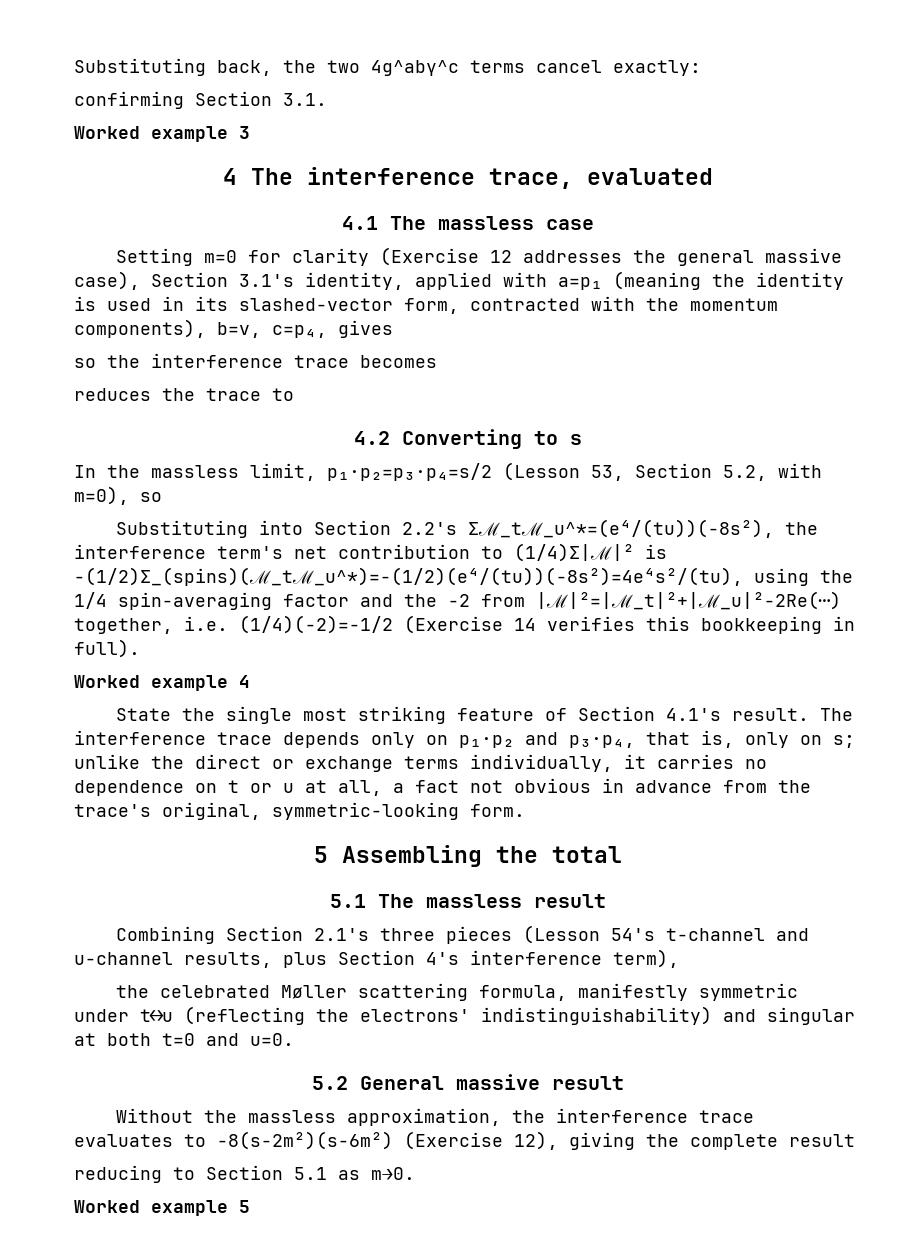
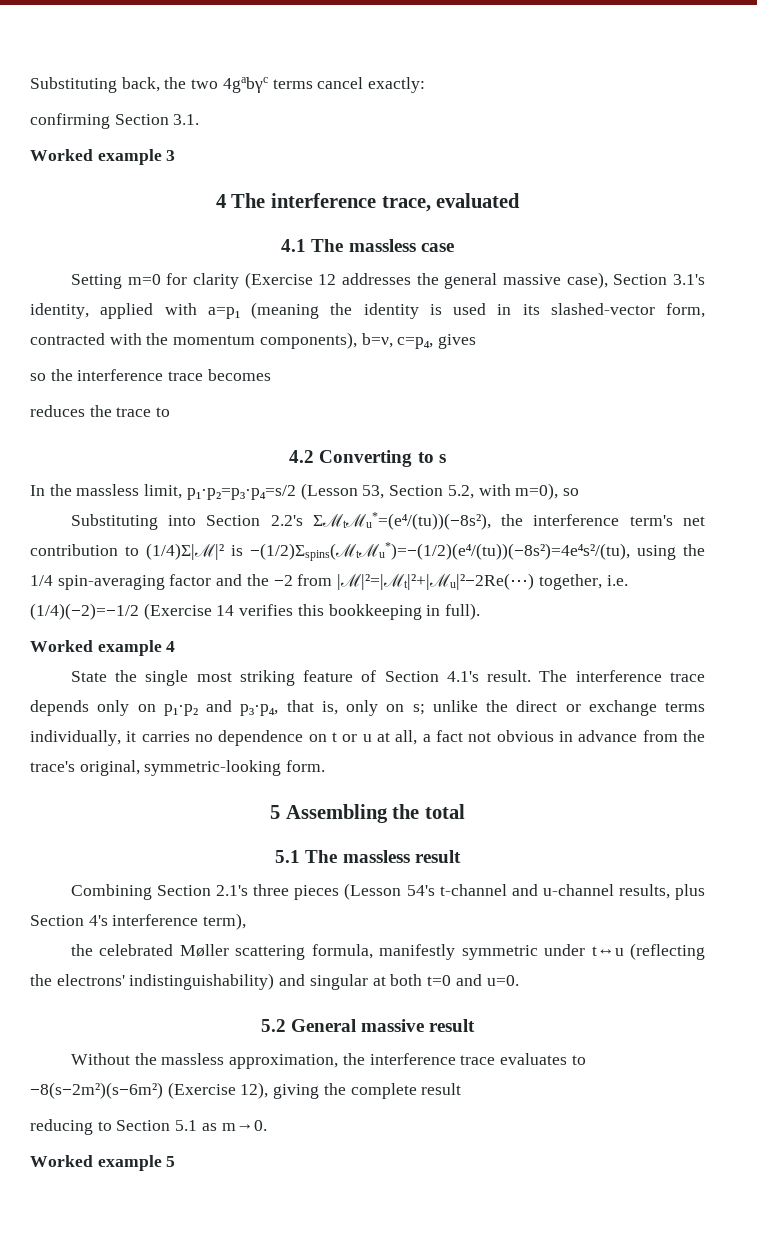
[371,60,459,76] 4g^abγ^c -> [222,77,268,93] 4gabγc
[467,519,774,538] Σℳ_tℳ_u^*=(e⁴/(tu))(−8s²), -> [312,512,491,530] Σℳtℳu*=(e⁴/(tu))(−8s²),
[74,567,743,586] −(1/2)Σ_(spins)(ℳ_tℳ_u^*)=−(1/2)(e⁴/(tu))(−8s²)=4e⁴s²/(tu), -> [250,542,630,561] −(1/2)Σspins(ℳtℳu*)=−(1/2)(e⁴/(tu))(−8s²)=4e⁴s²/(tu),
[536,591,841,610] |ℳ|²=|ℳ_t|²+|ℳ_u|²−2Re(⋯) -> [337,573,535,590] |ℳ|²=|ℳt|²+|ℳu|²−2Re(⋯)

